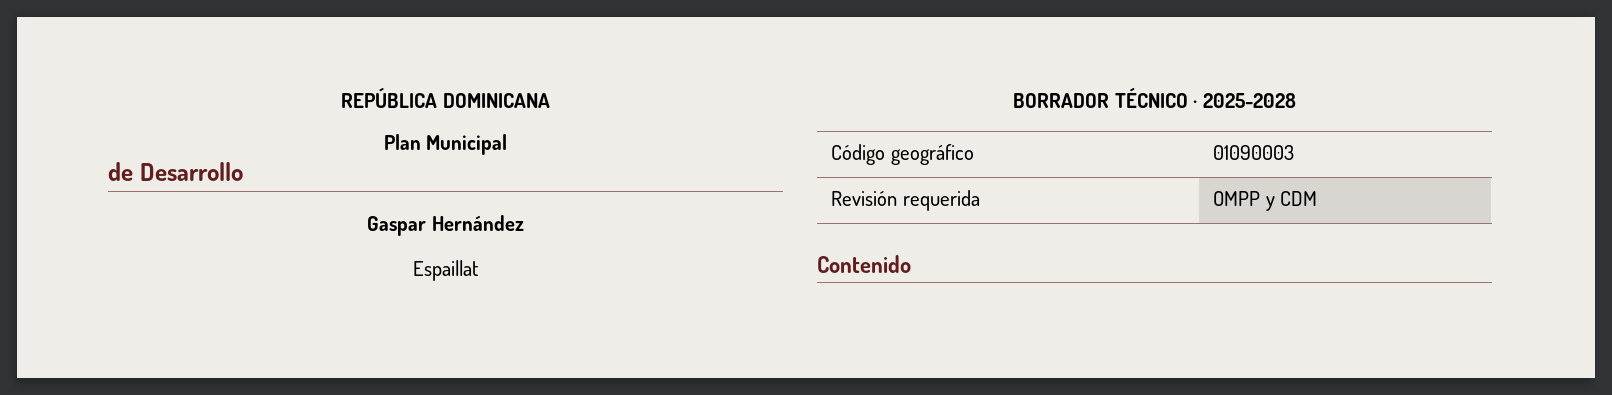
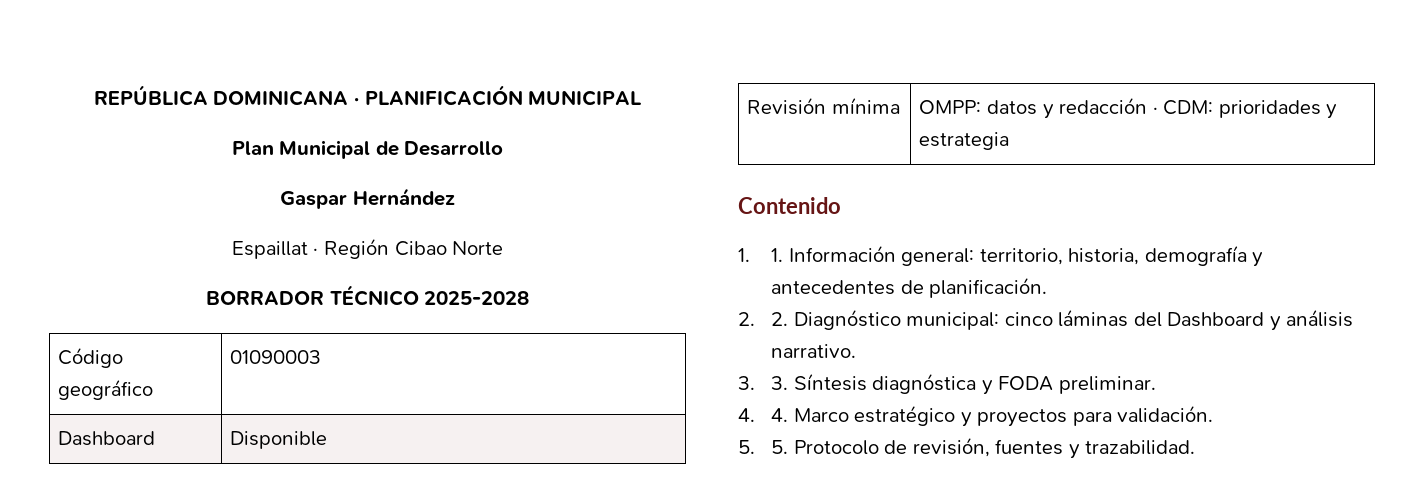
(550, 100) none -> [354,85,642,106] · PLANIFICACIÓN MUNICIPAL
(508, 144) // -> (371, 149) none
(478, 270) none -> [313,238,504,259] · Región Cibao Norte
[1193,100,1198,108] · -> (419, 295) none
(1295, 152) none -> [58,431,156,446] [230,431,328,449] // Dashboard | Disponible
[902,190,980,211] [1213,191,1318,211] [817,255,911,273] requerida | OMPP y CDM // Contenido -> [831,97,900,114] [919,97,1338,119] [919,132,1010,150] [738,197,841,214] [738,245,1264,267] [771,277,1048,298] [738,309,1354,331] [771,344,857,358] [738,373,1156,395] [738,405,1214,427] [738,437,1196,459] mínima | OMPP: datos y redacción · CDM: prioridades y estrategia // Contenido // 1. 1. Información general: territorio, historia, demografía y antecedentes de planificación. // 2. 2. Diagnóstico municipal: cinco láminas del Dashboard y análisis narrativo. // 3. 3. Síntesis diagnóstica y FODA preliminar. // 4. 4. Marco estratégico y proyectos para validación. // 5. 5. Protocolo de revisión, fuentes y trazabilidad.

